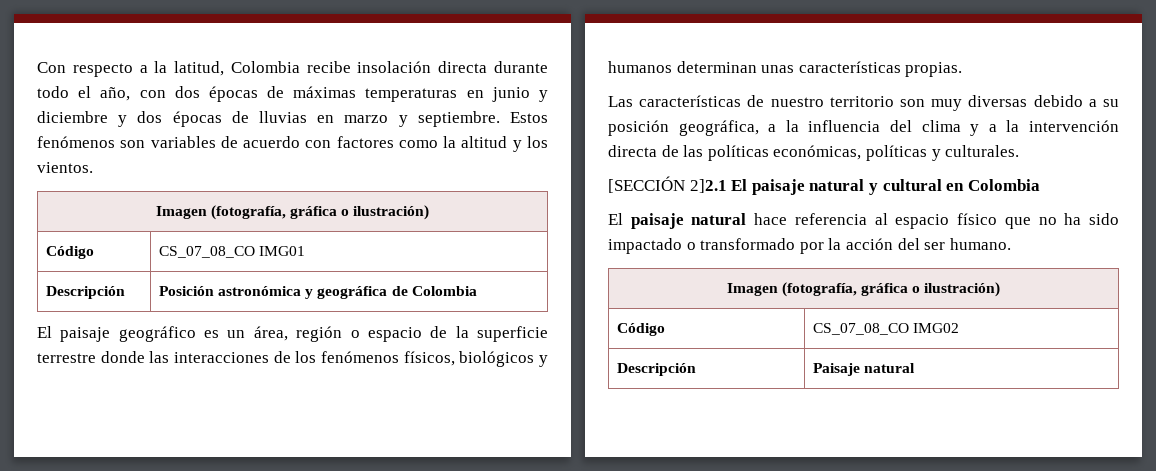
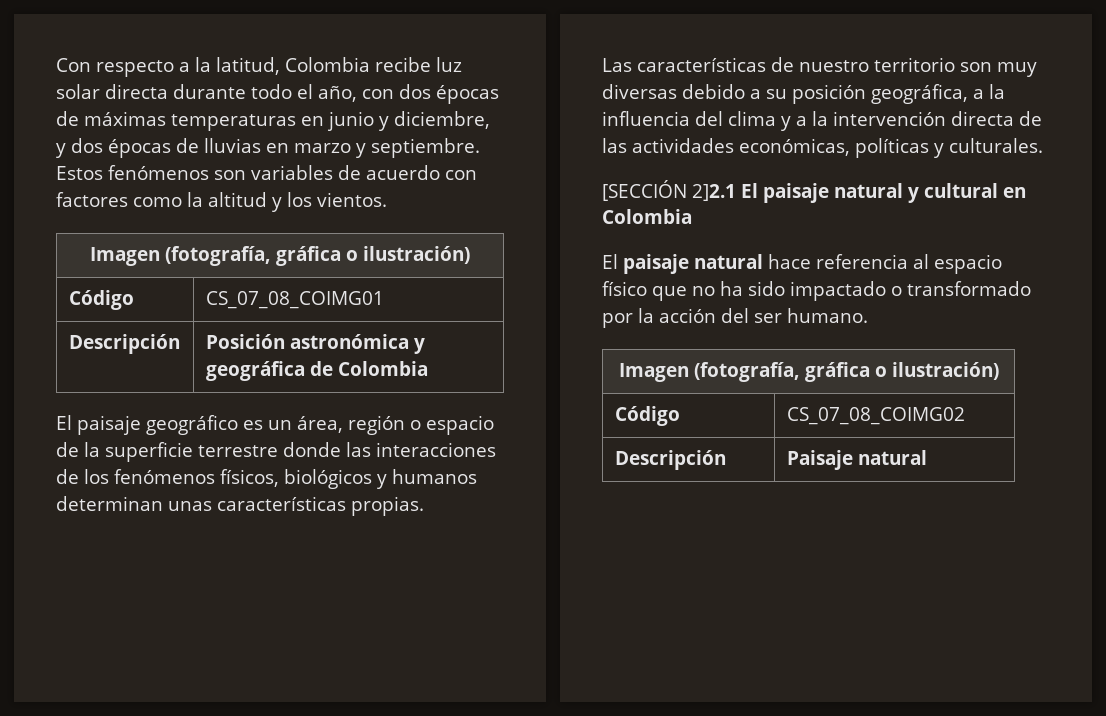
[357,61,432,73] insolación -> [436,57,462,72] [56,84,100,99] luz solar
[37,111,108,123] diciembre -> [394,111,490,129] diciembre,
[158,246,306,258] CS_07_08_CO IMG01 -> [205,291,384,309] CS_07_08_COIMG01
[707,145,769,161] políticas -> [632,138,734,153] actividades
[812,323,960,335] CS_07_08_CO IMG02 -> [786,407,965,425] CS_07_08_COIMG02

